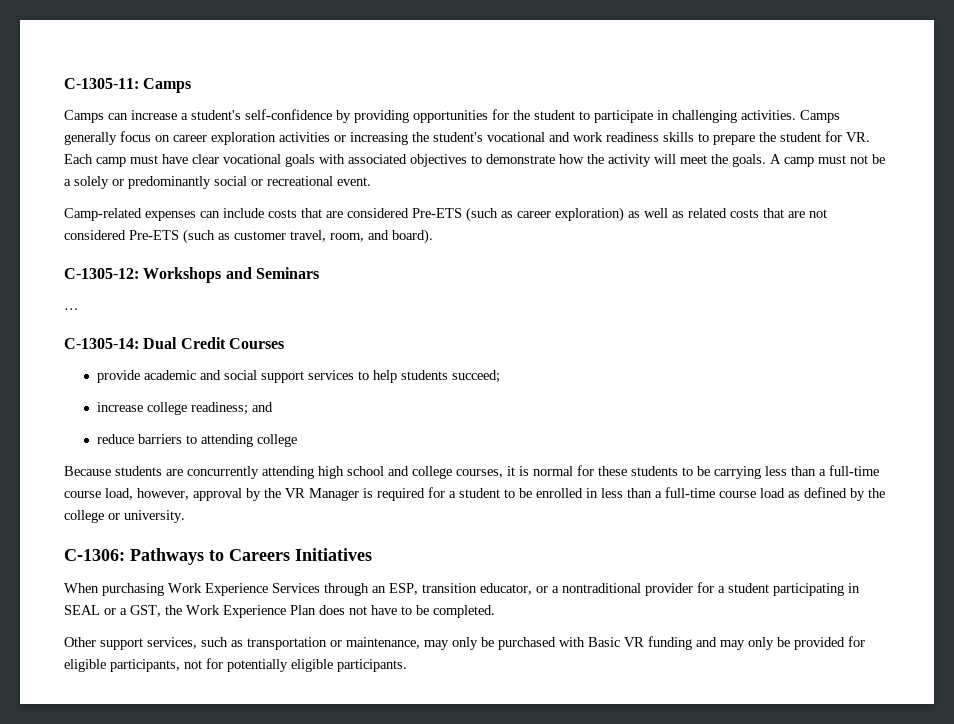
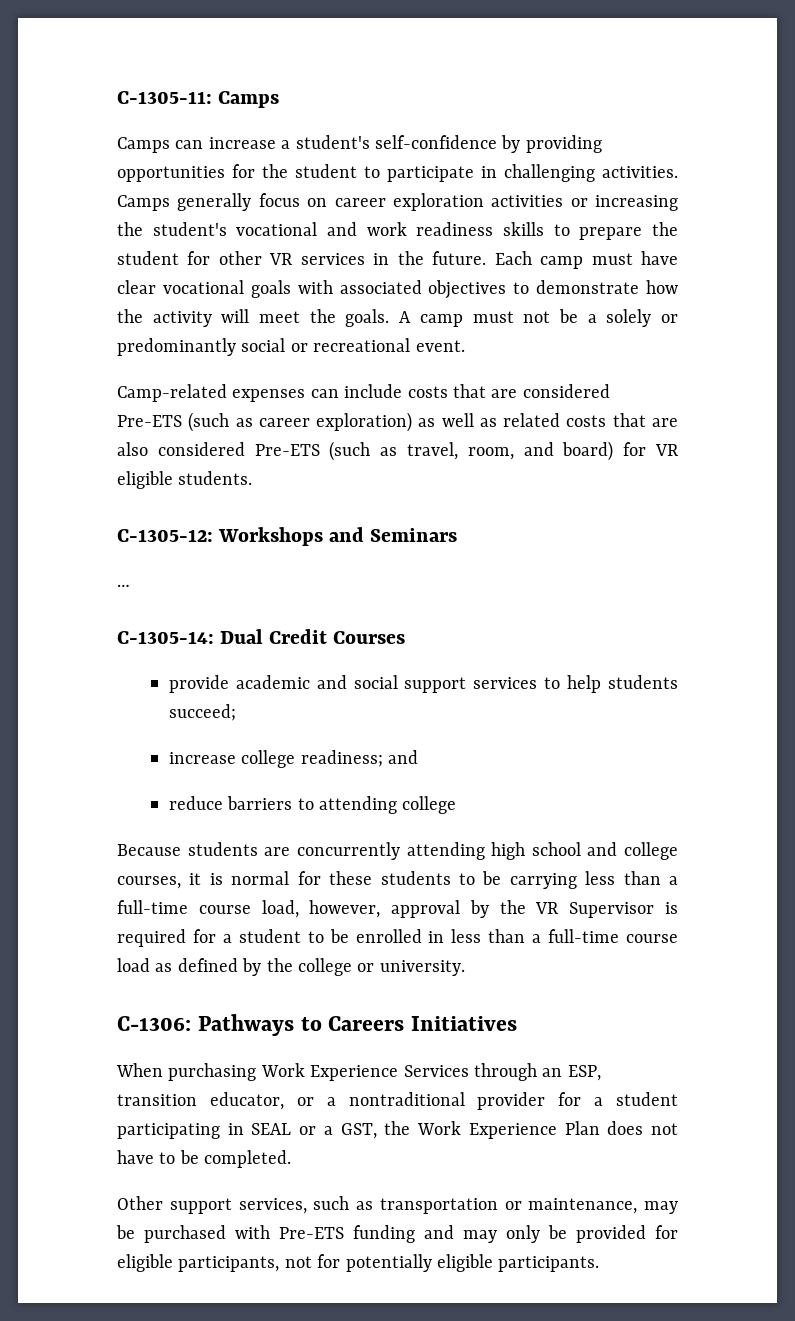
[846,132,870,142] VR. -> [218,251,487,265] other VR services in the future.
[809,209,827,218] [64,229,286,244] not considered Pre-ETS (such as customer -> [117,441,398,461] also considered Pre-ETS (such as
[392,229,433,244] board). -> [562,441,679,461] [117,471,253,489] board) for VR eligible students.
[309,488,359,501] Manager -> [569,902,655,918] Supervisor
[452,637,478,650] only -> (678, 1207) none
[588,637,644,647] Basic VR -> [279,1227,344,1239] Pre-ETS

